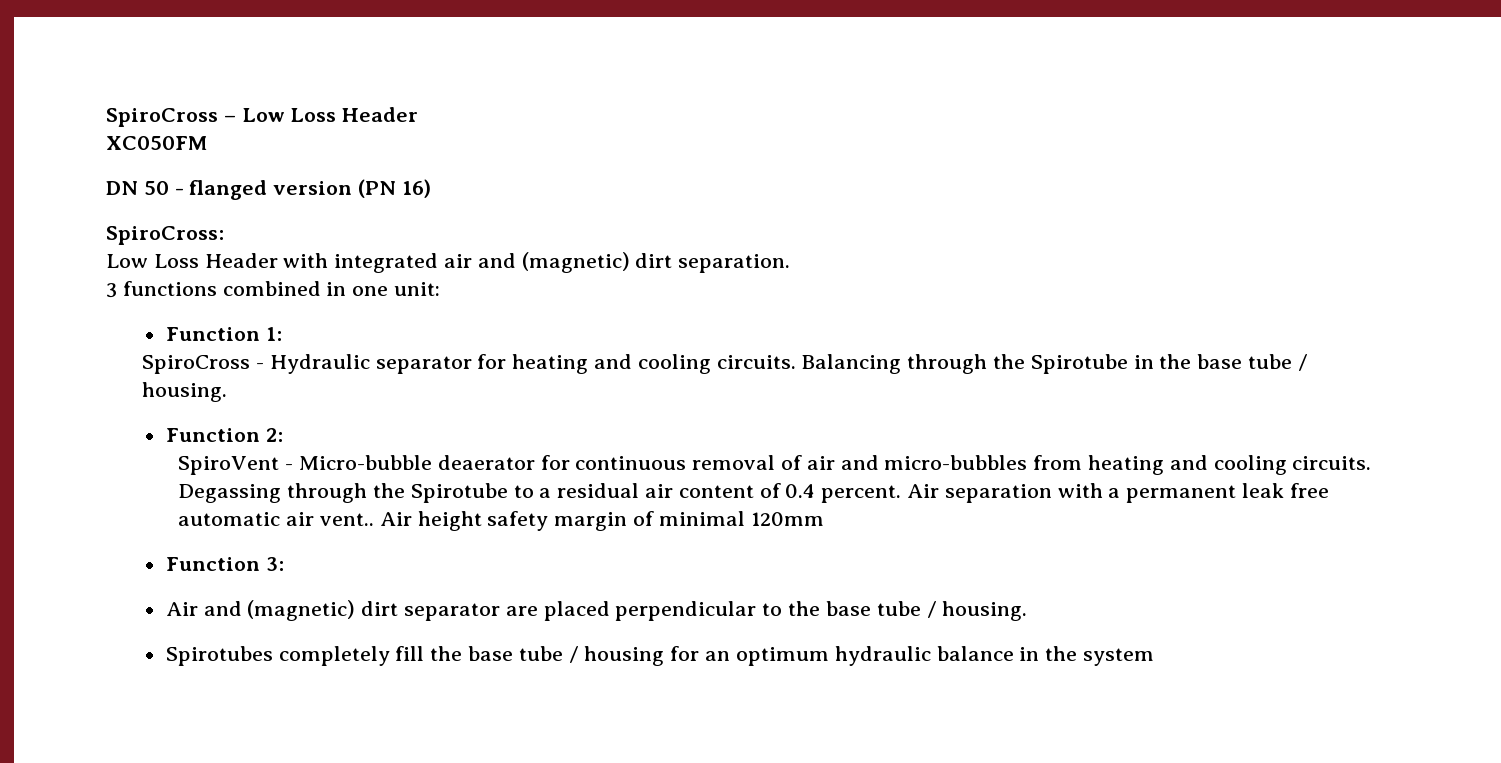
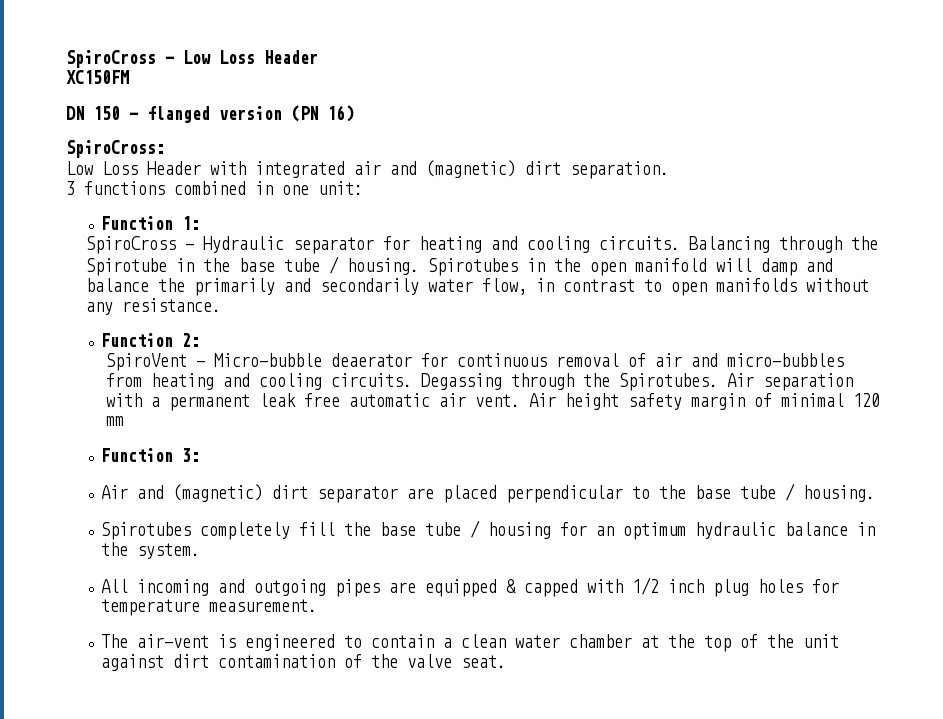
[106,136,207,150] XC050FM -> [66,70,129,84] XC150FM
[143,181,169,195] 50 -> [93,106,120,120] 150
(228, 392) none -> [428,258,834,276] [86,278,870,296] [86,298,222,315] Spirotubes in the open manifold will damp and balance the primarily and secondarily water flow, in contrast to open manifolds without any resistance.
[410,483,902,503] Spirotube to a residual air content of 0.4 percent. -> [619,373,719,391] Spirotubes.
[319,513,374,526] vent.. -> [475,394,521,407] vent.
[750,512,824,526] 120mm -> [853,393,881,407] [106,416,125,426] 120 mm
[1082,648,1154,666] system -> [137,543,201,559] [101,577,840,597] [101,599,318,616] [101,634,840,652] [101,654,507,671] system. // All incoming and outgoing pipes are equipped & capped with 1/2 inch plug holes for temperature measurement. // The air-vent is engineered to contain a clean water chamber at the top of the unit against dirt contamination of the valve seat.

